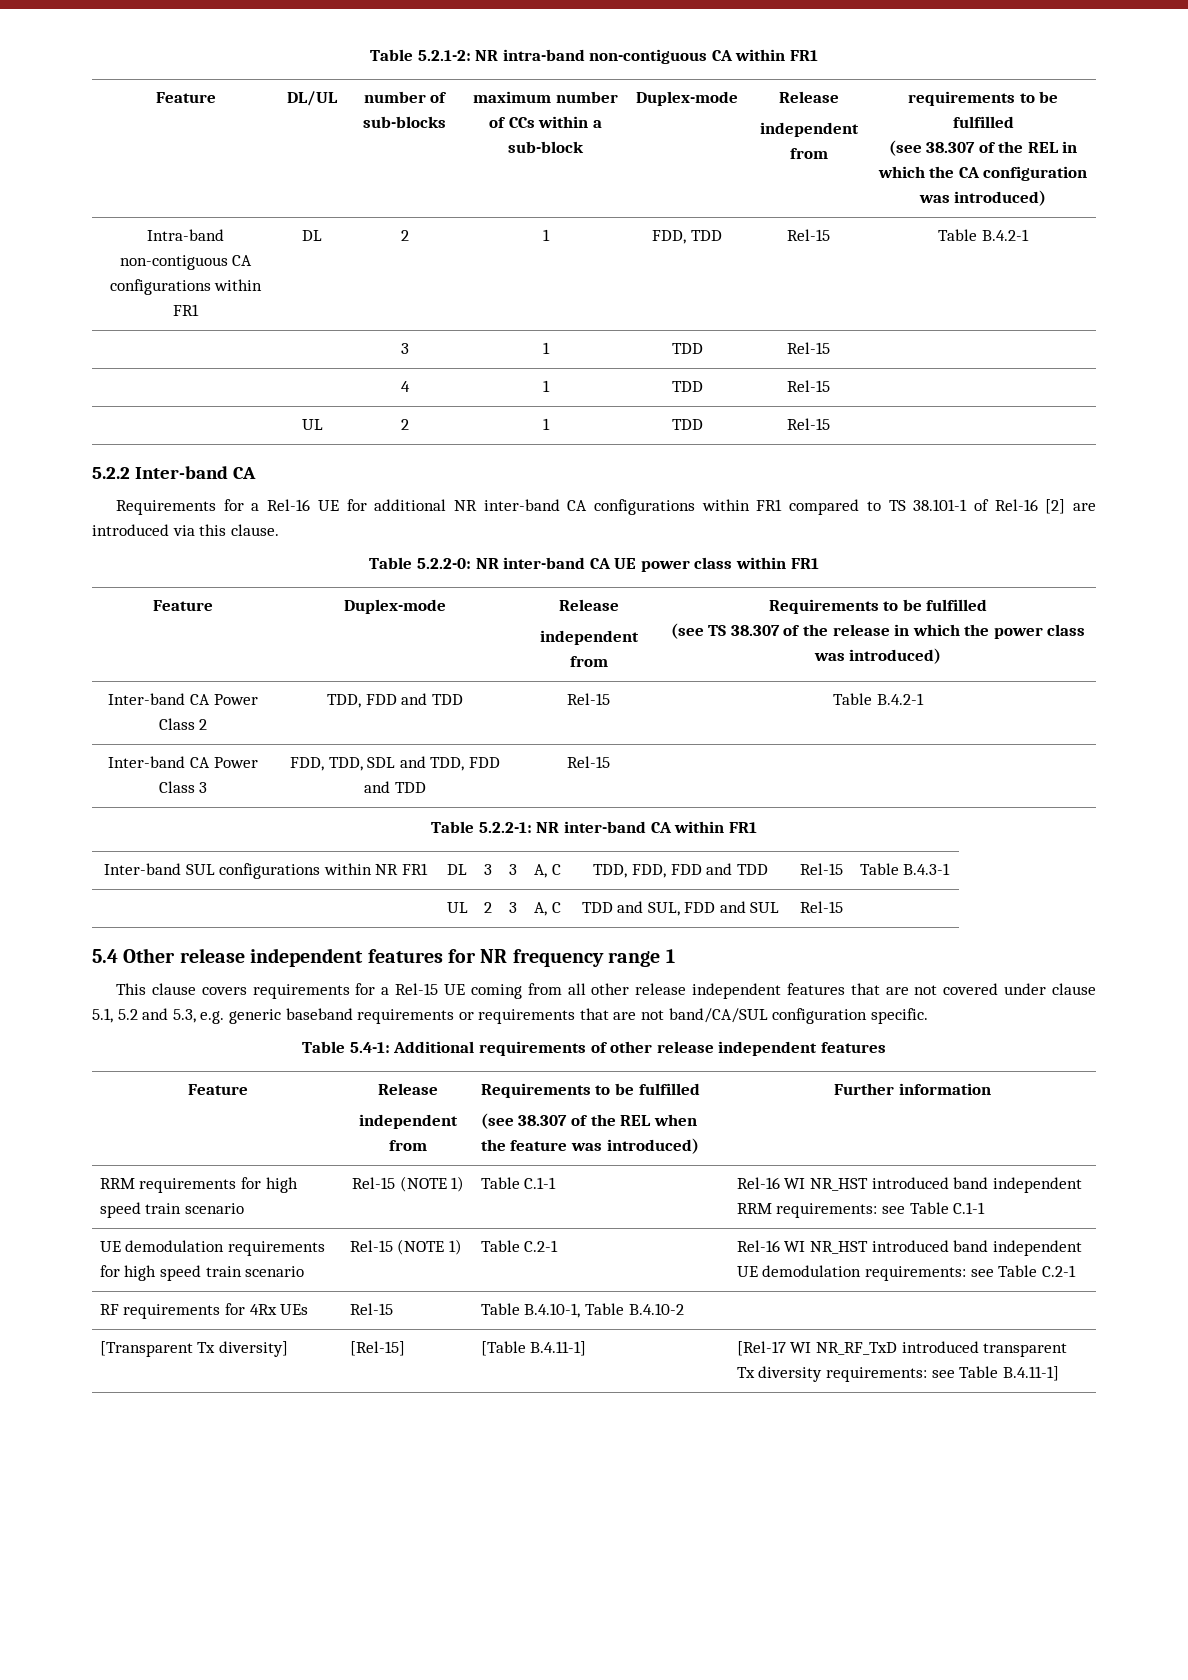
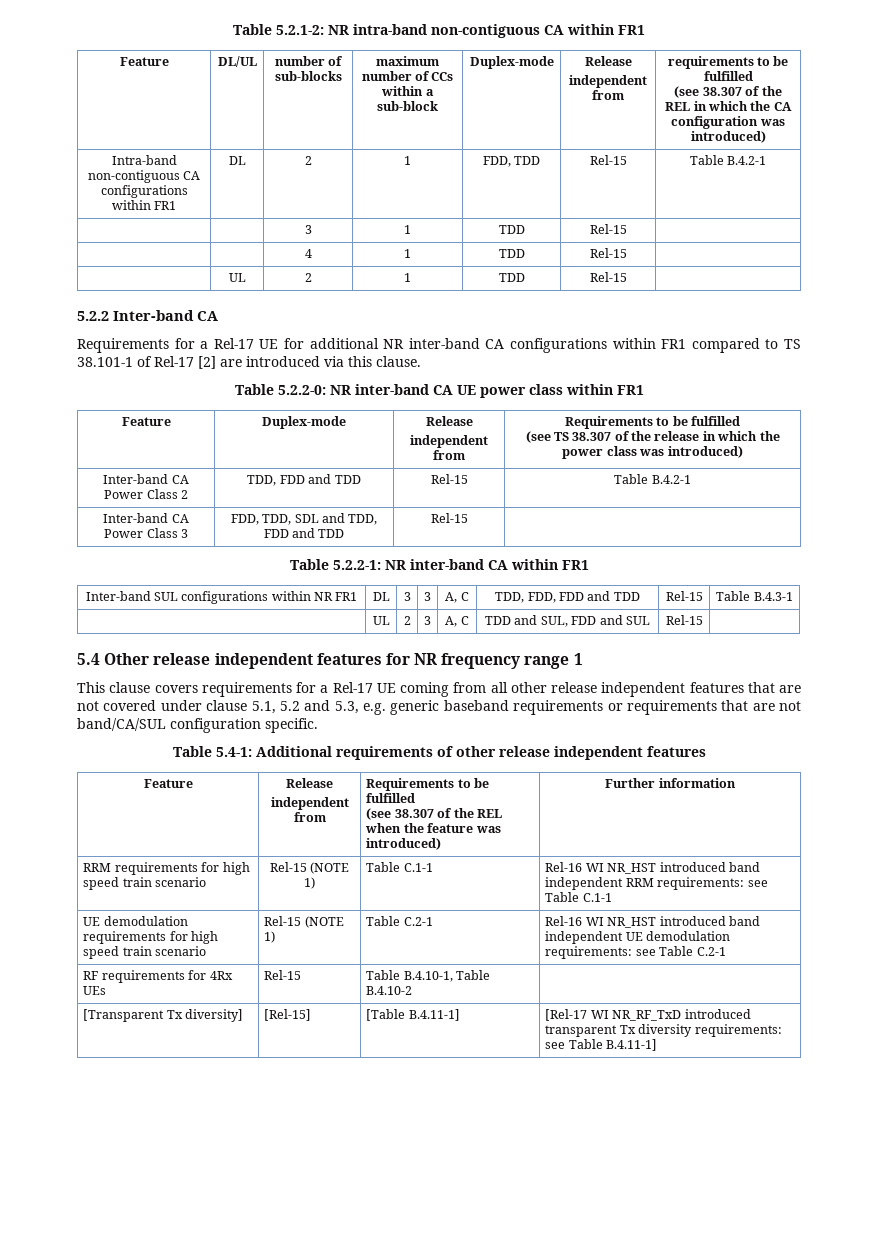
[267,499,311,511] Rel-16 -> [213,338,254,349] Rel-17
[994,499,1038,511] Rel-16 -> [154,356,194,367] Rel-17
[395,983,439,995] Rel-15 -> [332,682,373,693] Rel-17

